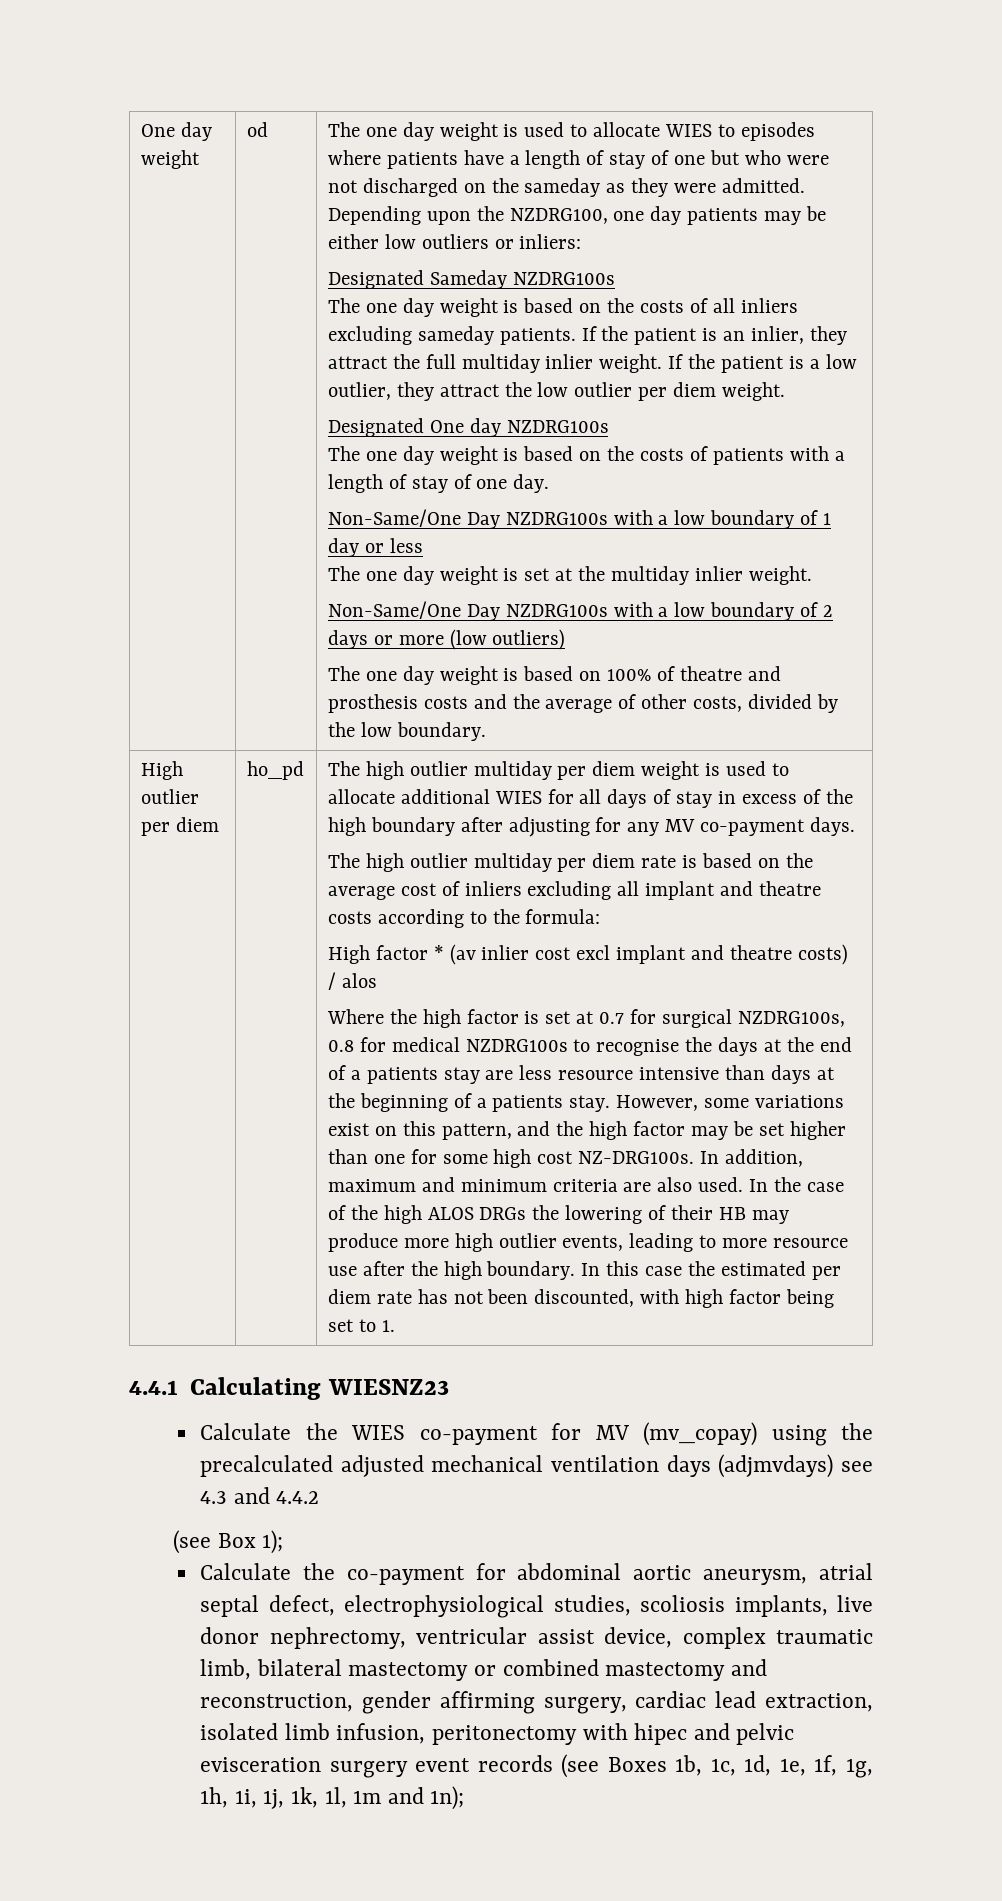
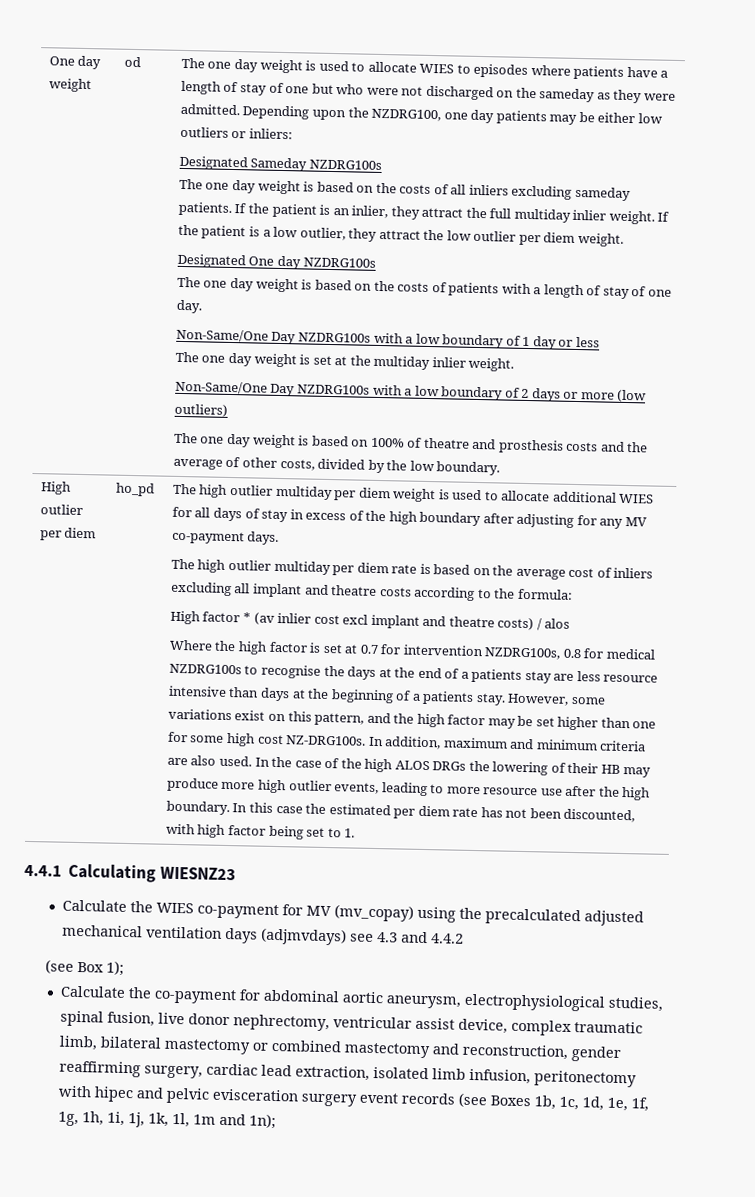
[662,1009,733,1028] surgical -> [402,644,484,657] intervention
[819,1563,874,1580] [200,1595,828,1618] atrial septal defect, electrophysiological studies, scoliosis implants, -> [463,993,663,1012] [59,1010,155,1027] electrophysiological studies, spinal fusion,
[439,1691,535,1714] affirming -> [58,1060,141,1078] reaffirming

